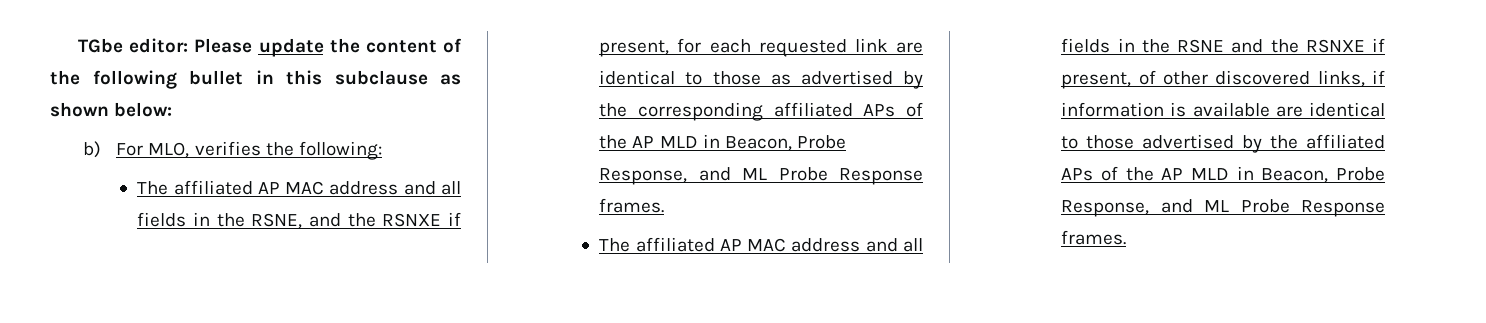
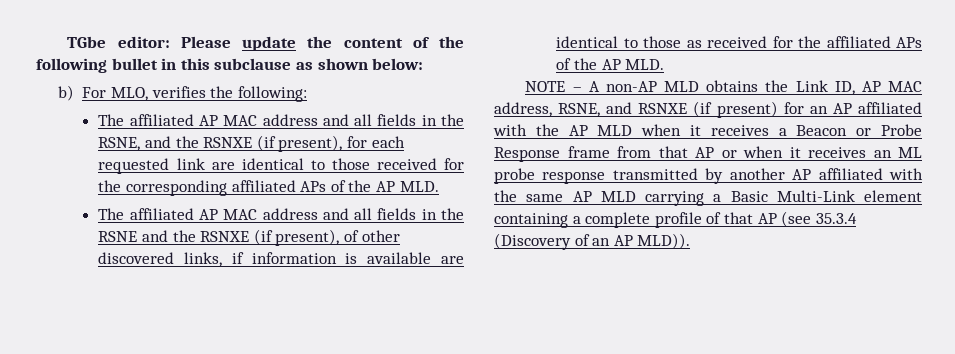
[448,212,461,226] [599,40,670,57] if present, -> [256,135,343,152] (if present),
[770,70,923,89] as advertised by -> [376,158,465,170] received for
[659,134,846,151] [599,167,923,185] [599,198,665,213] MLD in Beacon, Probe Response, and ML Probe Response frames. -> [399,181,439,192] MLD.
[1372,38,1385,52] [1061,72,1132,89] if present, -> [253,229,340,246] (if present),
[1142,134,1263,153] advertised by -> [686,36,793,48] as received for
[1190,166,1385,183] [1061,199,1385,217] [1061,230,1127,245] MLD in Beacon, Probe Response, and ML Probe Response frames. -> [625,59,665,70] [525,80,922,95] [494,101,922,118] [493,124,922,136] [494,146,922,162] [494,168,923,184] [494,190,922,206] [494,211,857,228] [494,233,691,250] MLD. // NOTE – A non-AP MLD obtains the Link ID, AP MAC address, RSNE, and RSNXE (if present) for an AP affiliated with the AP MLD when it receives a Beacon or Probe Response frame from that AP or when it receives an ML probe response transmitted by another AP affiliated with the same AP MLD carrying a Basic Multi-Link element containing a complete profile of that AP (see 35.3.4 (Discovery of an AP MLD)).

